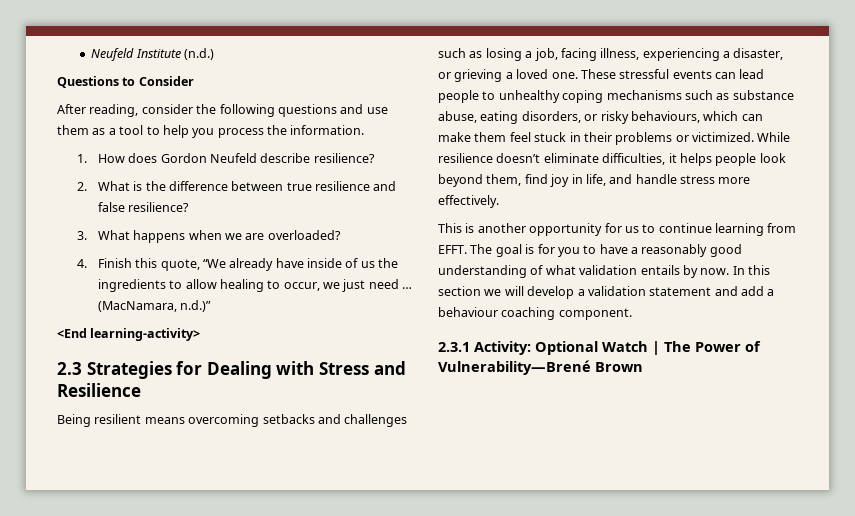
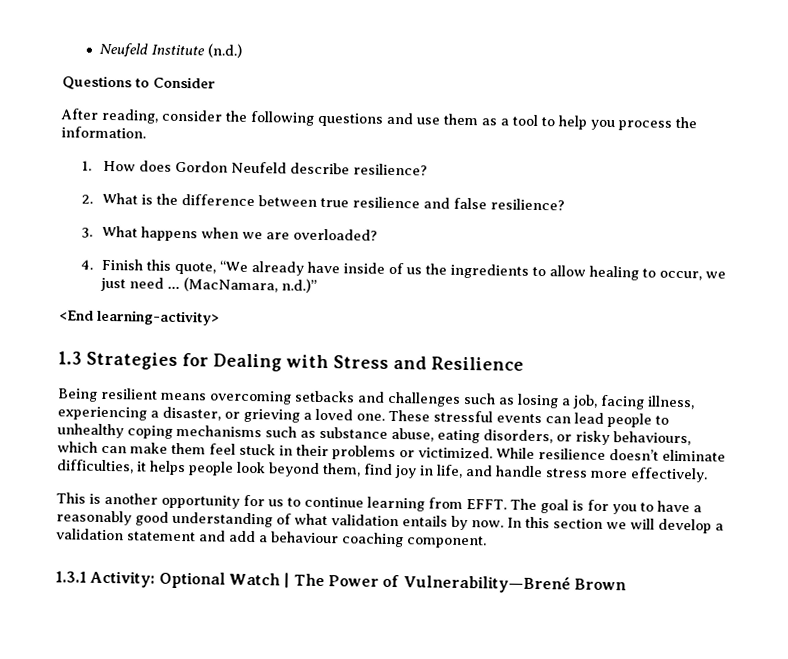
[57,362,82,375] 2.3 -> [58,351,82,365] 1.3
[438,342,470,352] 2.3.1 -> [55,571,87,583] 1.3.1

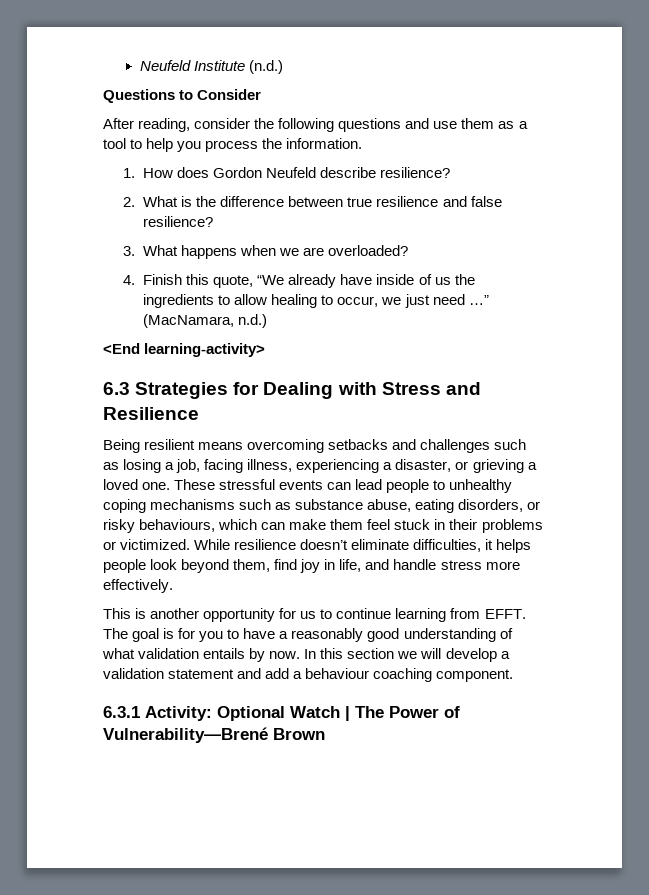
[167,277,318,293] … (MacNamara, n.d.)” -> [468,295,489,305] [143,314,268,328] …” (MacNamara, n.d.)
[58,351,82,365] 1.3 -> [103,382,130,395] 6.3
[55,571,87,583] 1.3.1 -> [103,706,140,718] 6.3.1

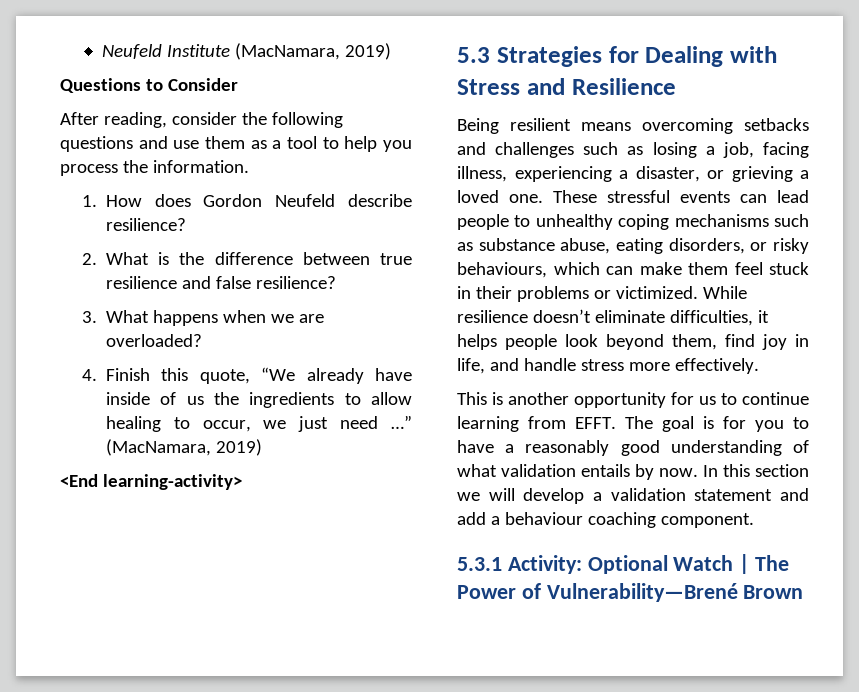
[248,60,283,74] (n.d.) -> [235,43,392,60] (MacNamara, 2019)
[238,314,268,328] n.d.) -> [215,439,262,456] 2019)
[103,382,130,395] 6.3 -> [457,47,490,63] 5.3
[103,706,140,718] 6.3.1 -> [457,557,502,571] 5.3.1

